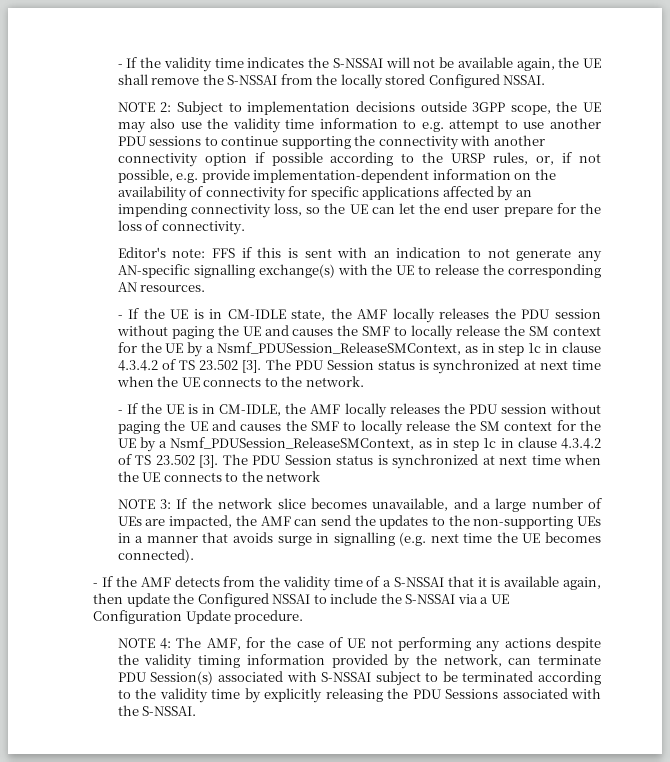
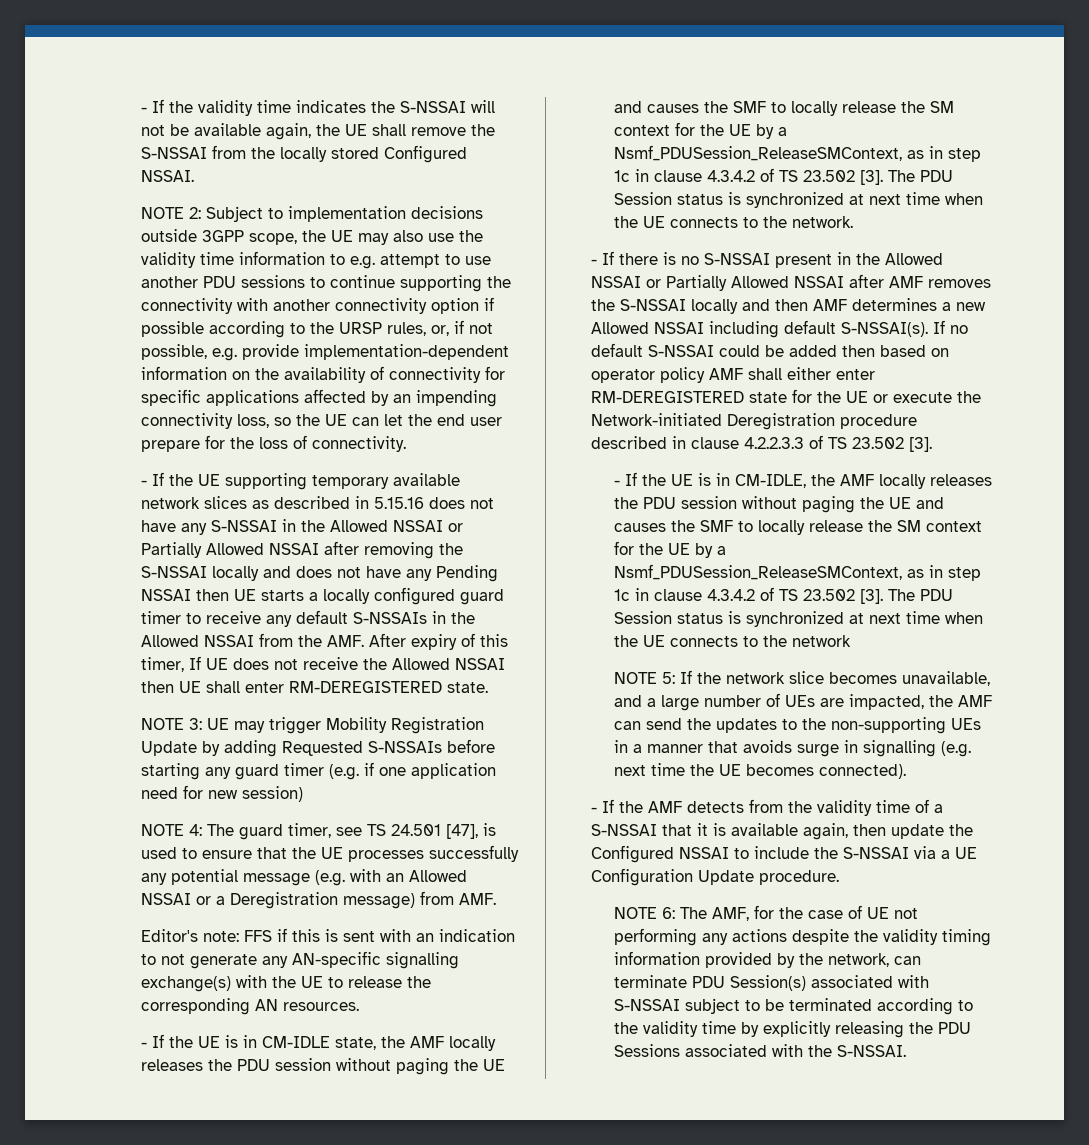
(245, 228) none -> [141,472,461,490] [141,496,495,509] [141,519,464,535] [141,541,464,559] [141,565,499,582] [141,587,505,605] [141,610,476,627] [141,633,509,650] [141,656,506,672] [141,681,489,693] [141,717,485,734] [141,739,496,757] [141,762,497,780] [141,785,304,802] [141,823,497,840] [141,845,520,862] [141,869,468,886] [141,891,497,909] // - If the UE supporting temporary available network slices as described in 5.15.16 does not have any S-NSSAI in the Allowed NSSAI or Partially Allowed NSSAI after removing the S-NSSAI locally and does not have any Pending NSSAI then UE starts a locally configured guard timer to receive any default S-NSSAIs in the Allowed NSSAI from the AMF. After expiry of this timer, If UE does not receive the Allowed NSSAI then UE shall enter RM-DEREGISTERED state. // NOTE 3: UE may trigger Mobility Registration Update by adding Requested S-NSSAIs before starting any guard timer (e.g. if one application need for new session) // NOTE 4: The guard timer, see TS 24.501 [47], is used to ensure that the UE processes successfully any potential message (e.g. with an Allowed NSSAI or a Deregistration message) from AMF.
(364, 381) none -> [591,251,944,268] [591,274,992,291] [591,298,987,314] [591,320,969,338] [591,343,950,357] [591,367,876,383] [591,389,982,403] [591,413,918,430] [591,435,933,452] // - If there is no S-NSSAI present in the Allowed NSSAI or Partially Allowed NSSAI after AMF removes the S-NSSAI locally and then AMF determines a new Allowed NSSAI including default S-NSSAI(s). If no default S-NSSAI could be added then based on operator policy AMF shall either enter RM-DEREGISTERED state for the UE or execute the Network-initiated Deregistration procedure described in clause 4.2.2.3.3 of TS 23.502 [3].
[160,499,172,509] 3: -> [662,672,676,684] 5:
[160,638,172,649] 4: -> [662,907,676,919] 6:

